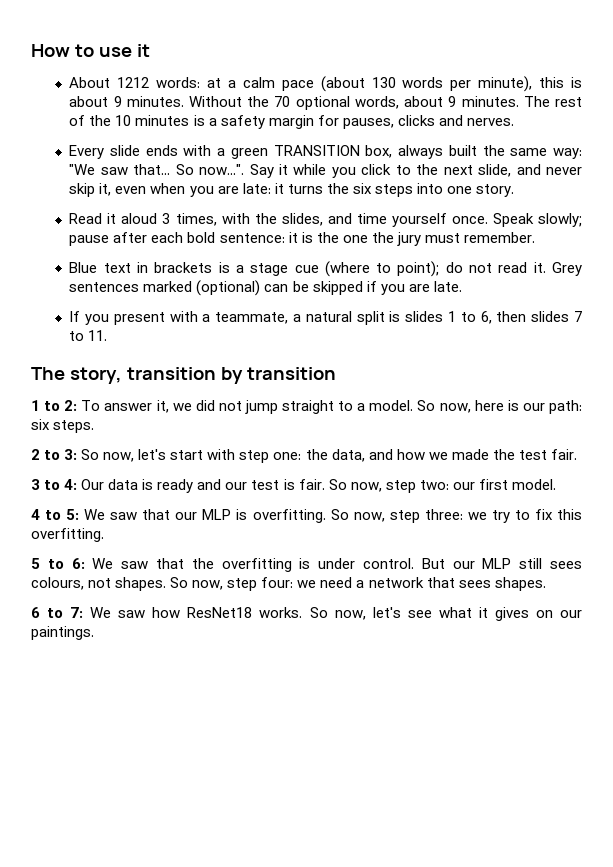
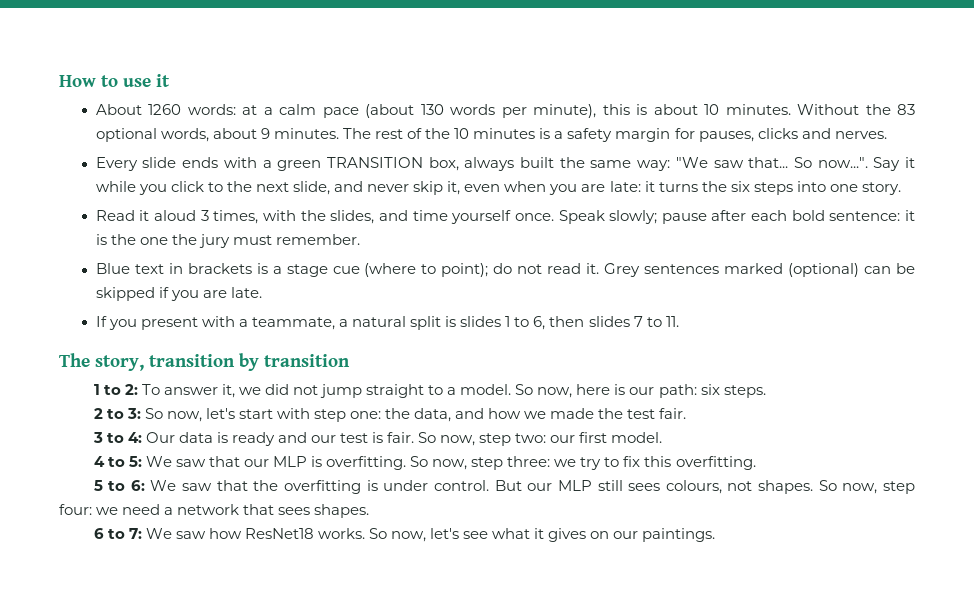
[117,77,150,88] 1212 -> [148,104,182,115] 1260
[113,96,122,107] 9 -> [704,104,720,115] 10
[274,96,291,107] 70 -> [897,104,916,115] 83

